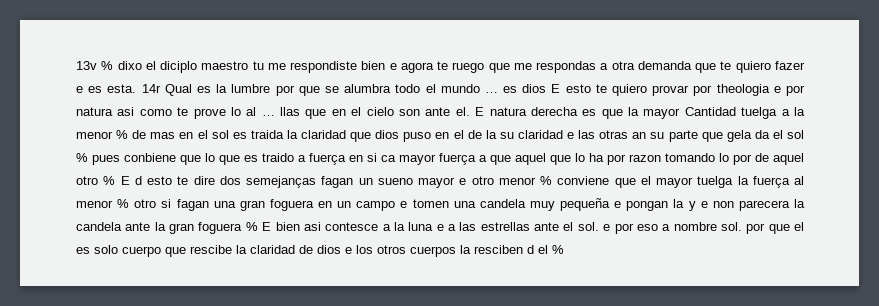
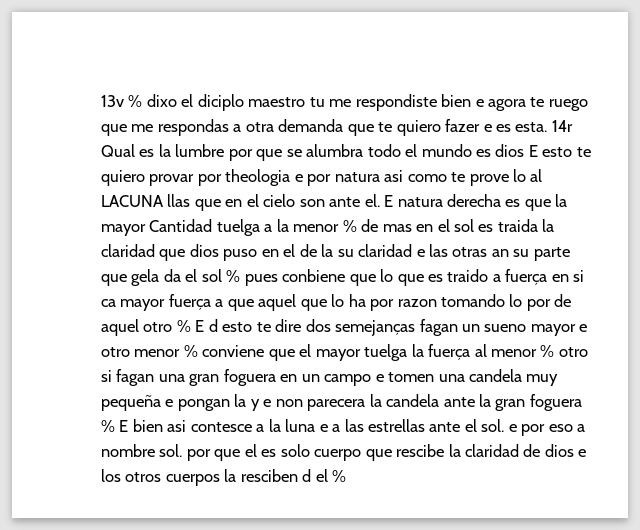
[484,92,498,93] … -> (472, 150) none
[261,115,275,116] … -> [101,195,164,207] LACUNA

